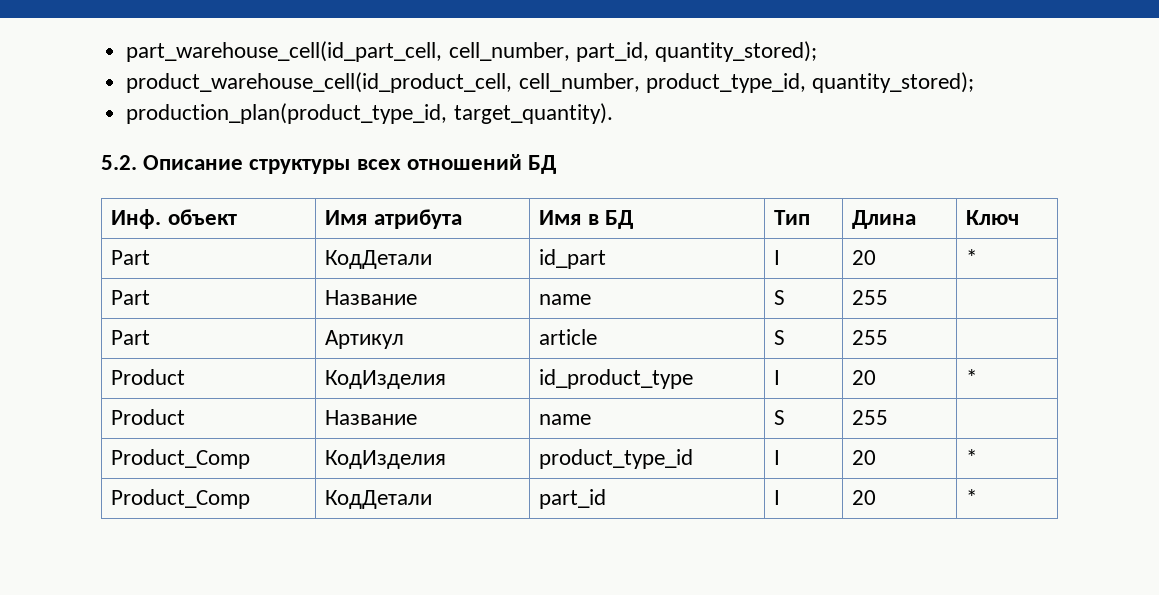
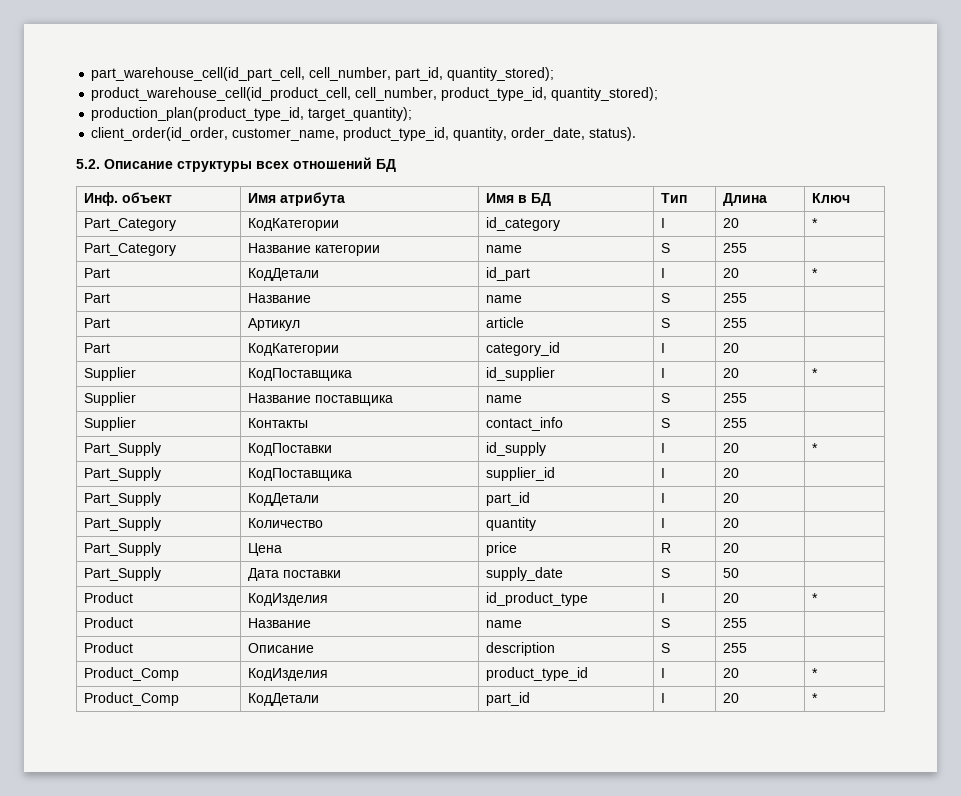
[453,103,613,124] target_quantity). -> [308,107,413,121] [91,127,637,141] target_quantity); // client_order(id_order, customer_name, product_type_id, quantity, order_date, status).
(1020, 217) none -> [83,218,176,231] [247,218,339,231] [485,217,560,231] [660,218,665,228] [722,218,739,228] [811,218,818,228] [83,243,176,256] [247,243,380,256] [485,245,522,253] [660,243,670,253] [722,243,747,253] // Part_Category | КодКатегории | id_category | I | 20 | * // Part_Category | Название категории | name | S | 255 |
(889, 337) none -> [83,343,110,353] [247,343,339,356] [485,342,560,356] [660,343,665,353] [722,343,739,353] [83,367,136,381] [247,368,352,381] [485,367,555,381] [660,368,665,378] [722,368,739,378] [811,368,818,378] [83,392,136,406] [247,393,393,406] [485,395,522,403] [660,393,670,403] [722,393,747,403] [83,417,136,431] [247,418,308,428] [485,417,563,431] [660,418,670,428] [722,418,747,428] [83,442,161,456] [247,443,332,456] [485,442,546,456] [660,443,665,453] [722,443,739,453] [811,443,818,453] [83,467,161,481] [247,468,352,481] [485,467,555,481] [660,468,665,478] [722,468,739,478] [83,492,161,506] [247,493,319,506] [485,492,530,506] [660,493,665,503] [722,493,739,503] [83,517,161,531] [247,518,323,528] [485,517,536,531] [660,518,665,528] [722,518,739,528] [83,542,161,556] [247,543,282,556] [485,542,517,556] [660,543,671,553] [722,543,739,553] [83,567,161,581] [247,568,341,581] [485,567,563,581] [660,568,670,578] [722,568,739,578] // Part | КодКатегории | category_id | I | 20 | // Supplier | КодПоставщика | id_supplier | I | 20 | * // Supplier | Название поставщика | name | S | 255 | // Supplier | Контакты | contact_info | S | 255 | // Part_Supply | КодПоставки | id_supply | I | 20 | * // Part_Supply | КодПоставщика | supplier_id | I | 20 | // Part_Supply | КодДетали | part_id | I | 20 | // Part_Supply | Количество | quantity | I | 20 | // Part_Supply | Цена | price | R | 20 | // Part_Supply | Дата поставки | supply_date | S | 50 |
(889, 417) none -> [83,642,133,653] [247,643,314,653] [485,642,555,656] [660,643,670,653] [722,643,747,653] // Product | Описание | description | S | 255 |

